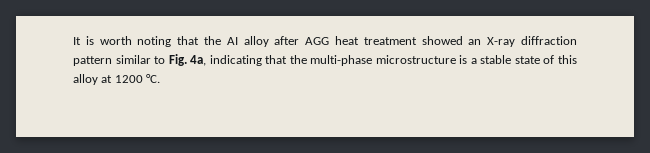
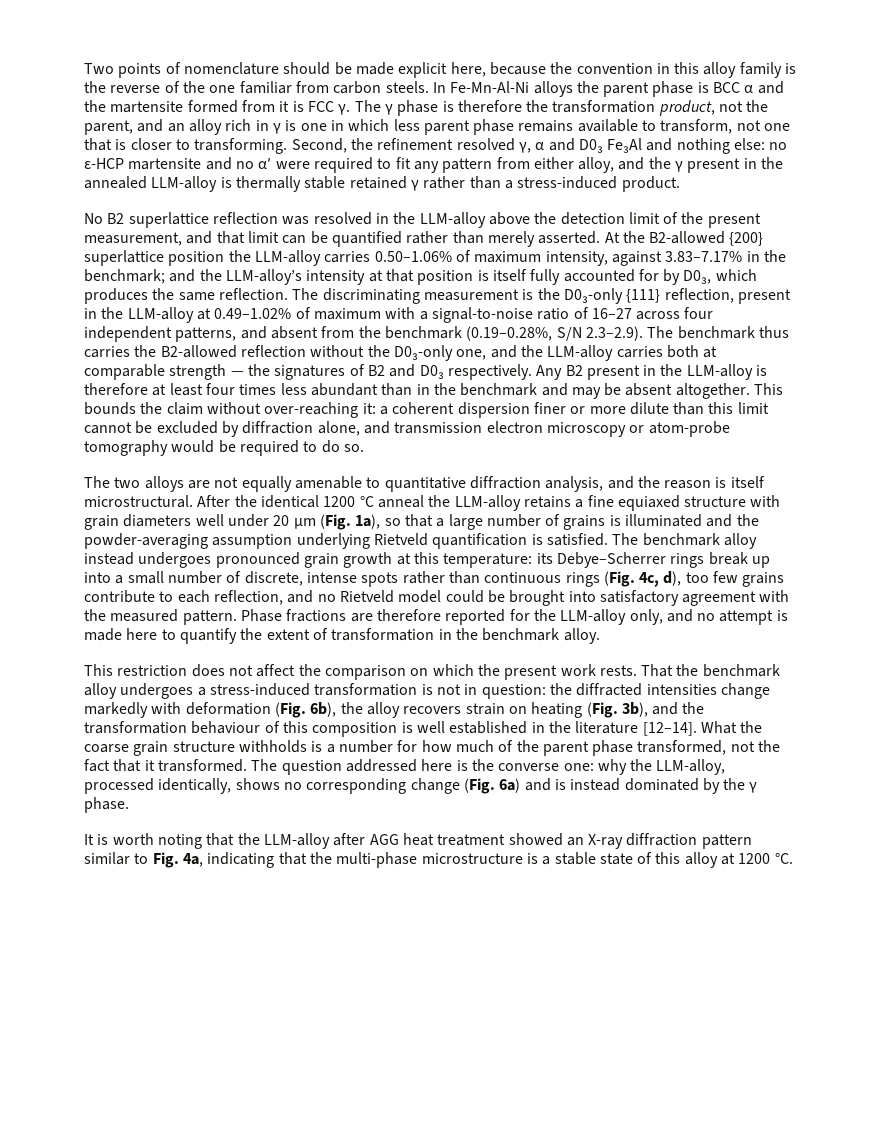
(73, 41) none -> [84,62,797,78] [84,81,784,97] [84,100,769,116] [84,119,791,135] [84,138,788,154] [84,157,784,173] [84,176,680,192] [84,212,761,228] [84,231,764,247] [84,250,786,266] [84,269,757,285] [84,288,791,304] [84,307,714,323] [84,326,789,342] [84,345,718,361] [84,364,768,380] [84,383,784,399] [84,402,769,418] [84,421,730,437] [84,440,364,456] [84,476,765,492] [84,495,781,511] [84,514,759,530] [84,533,757,549] [84,552,770,568] [84,571,785,587] [84,590,790,606] [84,609,788,625] [84,628,600,644] [84,664,780,680] [84,683,770,699] [84,702,705,718] [84,721,763,737] [84,740,781,756] [84,759,726,775] [84,778,758,794] [84,797,129,813] Two points of nomenclature should be made explicit here, because the convention in this alloy family is the reverse of the one familiar from carbon steels. In Fe-Mn-Al-Ni alloys the parent phase is BCC α and the martensite formed from it is FCC γ. The γ phase is therefore the transformation product, not the parent, and an alloy rich in γ is one in which less parent phase remains available to transform, not one that is closer to transforming. Second, the refinement resolved γ, α and D0₃ Fe₃Al and nothing else: no ε-HCP martensite and no α′ were required to fit any pattern from either alloy, and the γ present in the annealed LLM-alloy is thermally stable retained γ rather than a stress-induced product. // No B2 superlattice reflection was resolved in the LLM-alloy above the detection limit of the present measurement, and that limit can be quantified rather than merely asserted. At the B2-allowed {200} superlattice position the LLM-alloy carries 0.50–1.06% of maximum intensity, against 3.83–7.17% in the benchmark; and the LLM-alloy’s intensity at that position is itself fully accounted for by D0₃, which produces the same reflection. The discriminating measurement is the D0₃-only {111} reflection, present in the LLM-alloy at 0.49–1.02% of maximum with a signal-to-noise ratio of 16–27 across four independent patterns, and absent from the benchmark (0.19–0.28%, S/N 2.3–2.9). The benchmark thus carries the B2-allowed reflection without the D0₃-only one, and the LLM-alloy carries both at comparable strength — the signatures of B2 and D0₃ respectively. Any B2 present in the LLM-alloy is therefore at least four times less abundant than in the benchmark and may be absent altogether. This bounds the claim without over-reaching it: a coherent dispersion finer or more dilute than this limit cannot be excluded by diffraction alone, and transmission electron microscopy or atom-probe tomography would be required to do so. // The two alloys are not equally amenable to quantitative diffraction analysis, and the reason is itself microstructural. After the identical 1200 °C anneal the LLM-alloy retains a fine equiaxed structure with grain diameters well under 20 µm (Fig. 1a), so that a large number of grains is illuminated and the powder-averaging assumption underlying Rietveld quantification is satisfied. The benchmark alloy instead undergoes pronounced grain growth at this temperature: its Debye–Scherrer rings break up into a small number of discrete, intense spots rather than continuous rings (Fig. 4c, d), too few grains contribute to each reflection, and no Rietveld model could be brought into satisfactory agreement with the measured pattern. Phase fractions are therefore reported for the LLM-alloy only, and no attempt is made here to quantify the extent of transformation in the benchmark alloy. // This restriction does not affect the comparison on which the present work rests. That the benchmark alloy undergoes a stress-induced transformation is not in question: the diffracted intensities change markedly with deformation (Fig. 6b), the alloy recovers strain on heating (Fig. 3b), and the transformation behaviour of this composition is well established in the literature [12–14]. What the coarse grain structure withholds is a number for how much of the parent phase transformed, not the fact that it transformed. The question addressed here is the converse one: why the LLM-alloy, processed identically, shows no corresponding change (Fig. 6a) and is instead dominated by the γ phase. //
[226,36,269,47] AI alloy -> [263,833,330,849] LLM-alloy

